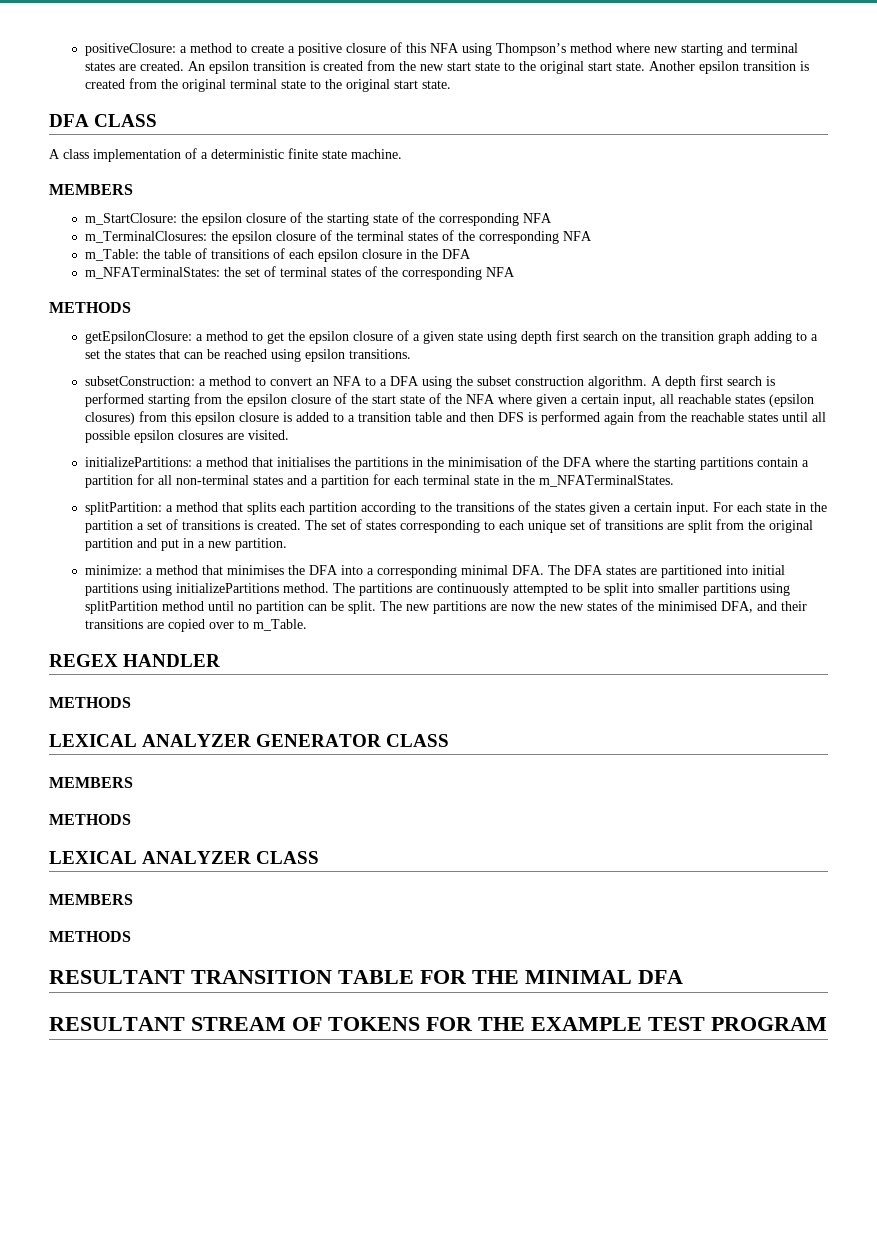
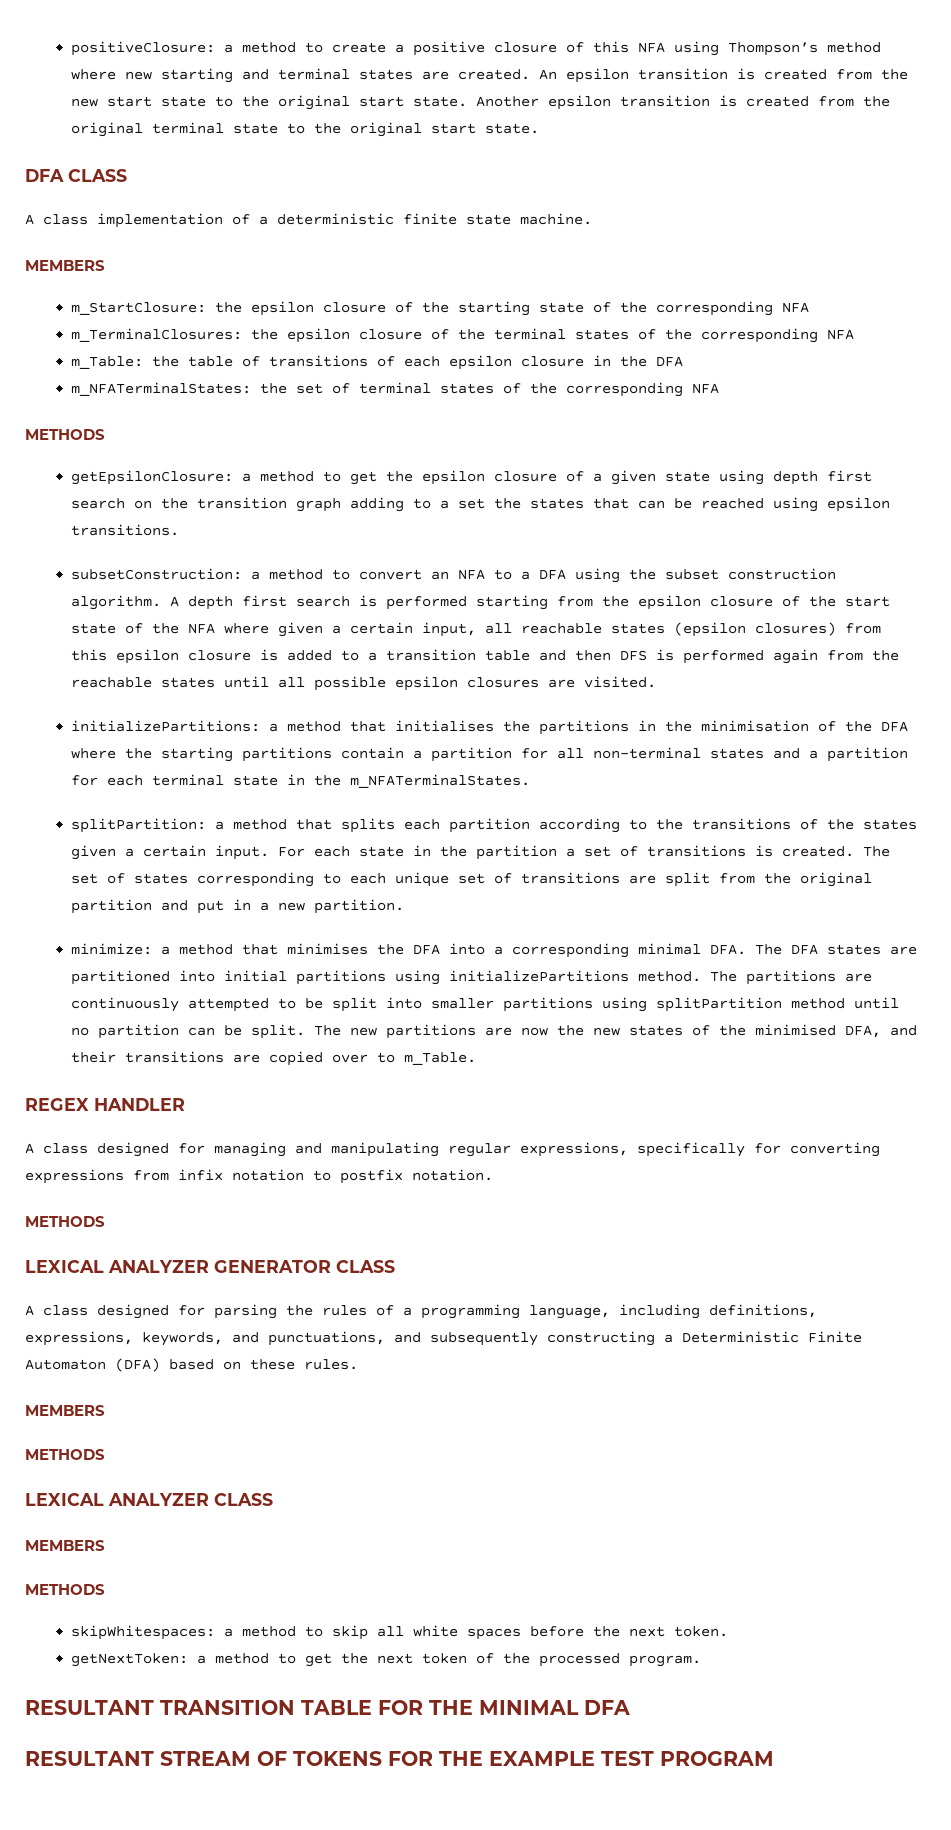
(221, 660) none -> [25,1142,880,1157] [25,1169,493,1184] // A class designed for managing and manipulating regular expressions, specifically for converting expressions from infix notation to postfix notation.
(450, 740) none -> [25,1304,817,1319] [25,1331,862,1346] [25,1358,358,1372] // A class designed for parsing the rules of a programming language, including definitions, expressions, keywords, and punctuations, and subsequently constructing a Deterministic Finite Automaton (DFA) based on these rules.
(131, 936) none -> [71,1625,729,1640] [71,1653,702,1667] // skipWhitespaces: a method to skip all white spaces before the next token. // getNextToken: a method to get the next token of the processed program.

